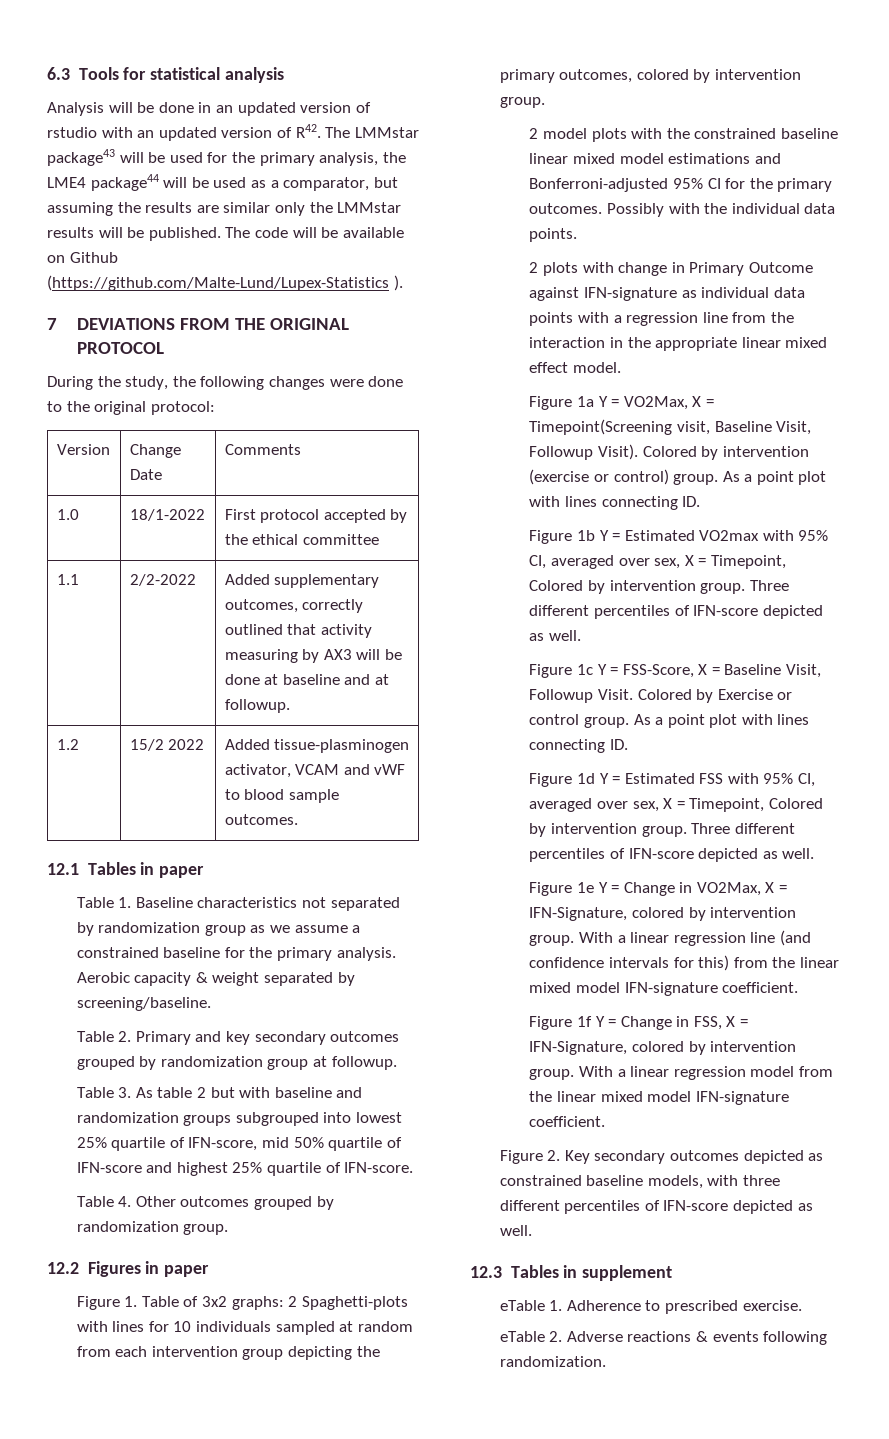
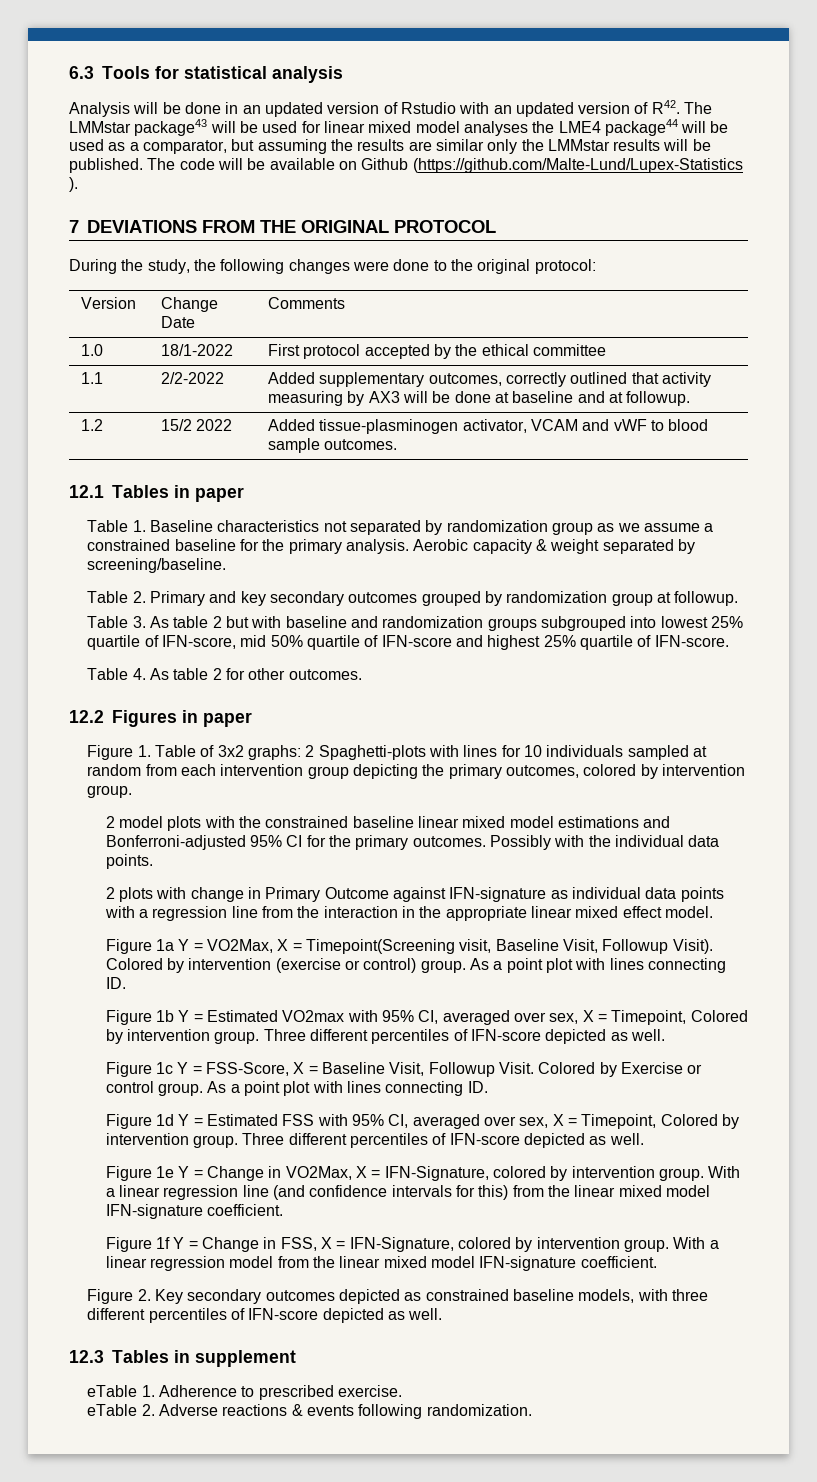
[47,127,97,138] rstudio -> [400,102,456,114] Rstudio
[231,152,379,166] the primary analysis, -> [323,121,528,136] linear mixed model analyses
[135,1196,334,1210] [76,1221,229,1235] Other outcomes grouped by randomization group. -> [150,668,362,680] As table 2 for other outcomes.

